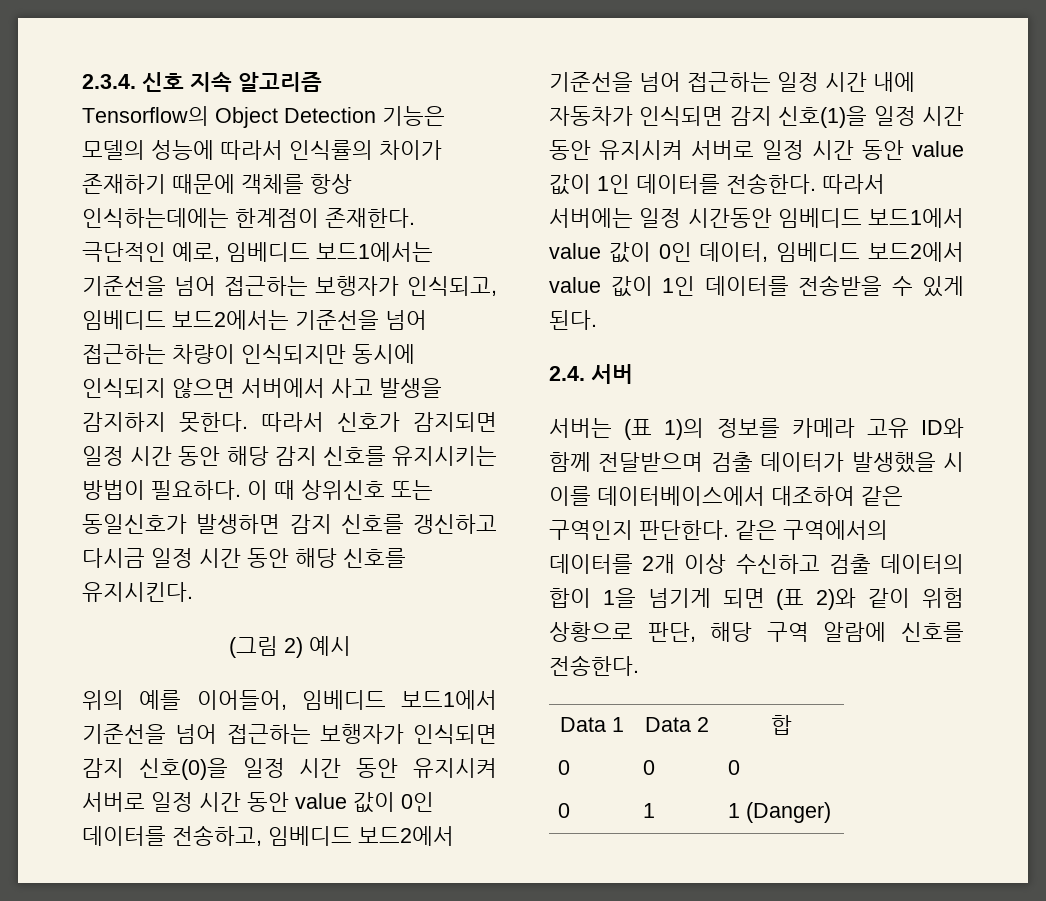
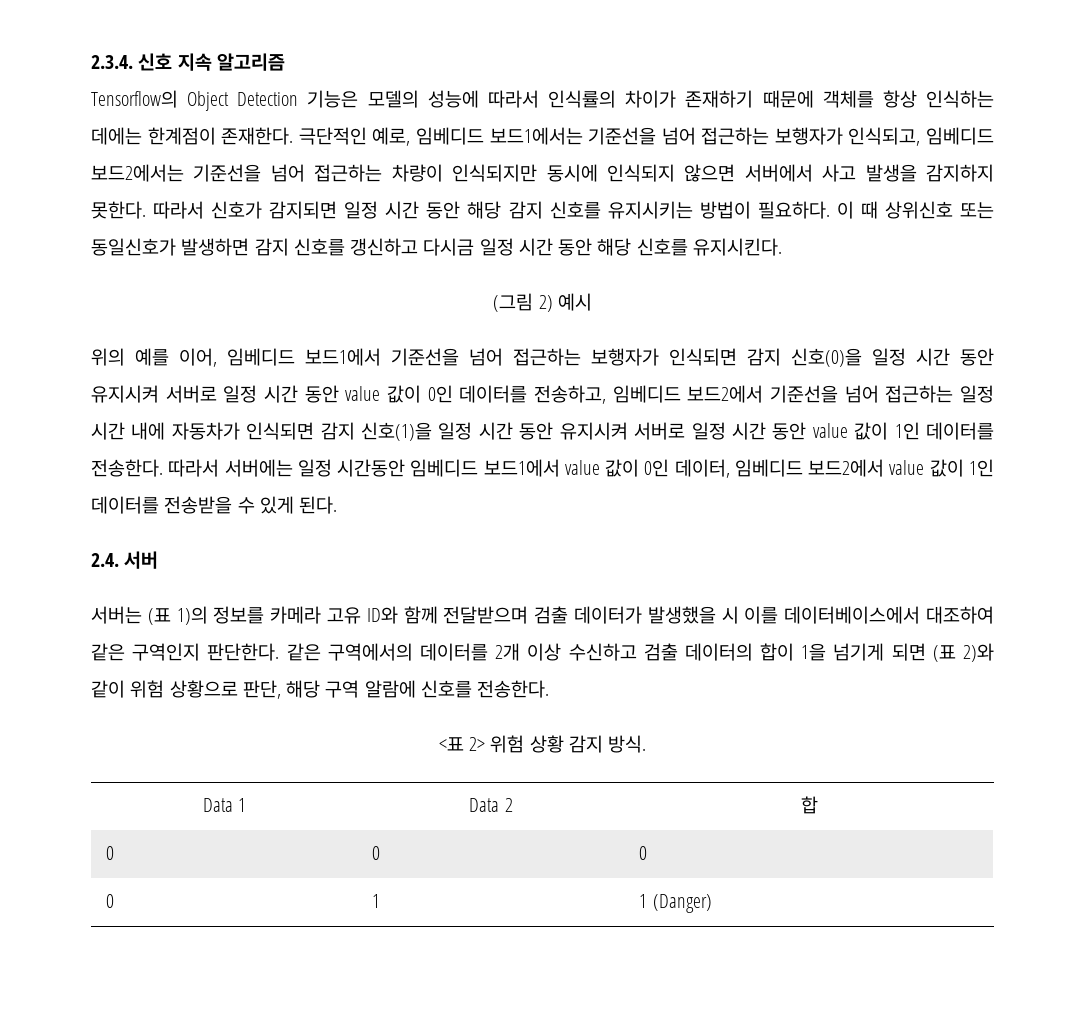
[82,208,229,228] 인식하는데에는 -> [926,90,995,108] [91,127,142,145] 인식하는 데에는
[196,690,287,710] 이어들어, -> [179,348,217,367] 이어,
(639, 665) none -> [438,735,647,753] // <표 2> 위험 상황 감지 방식.

